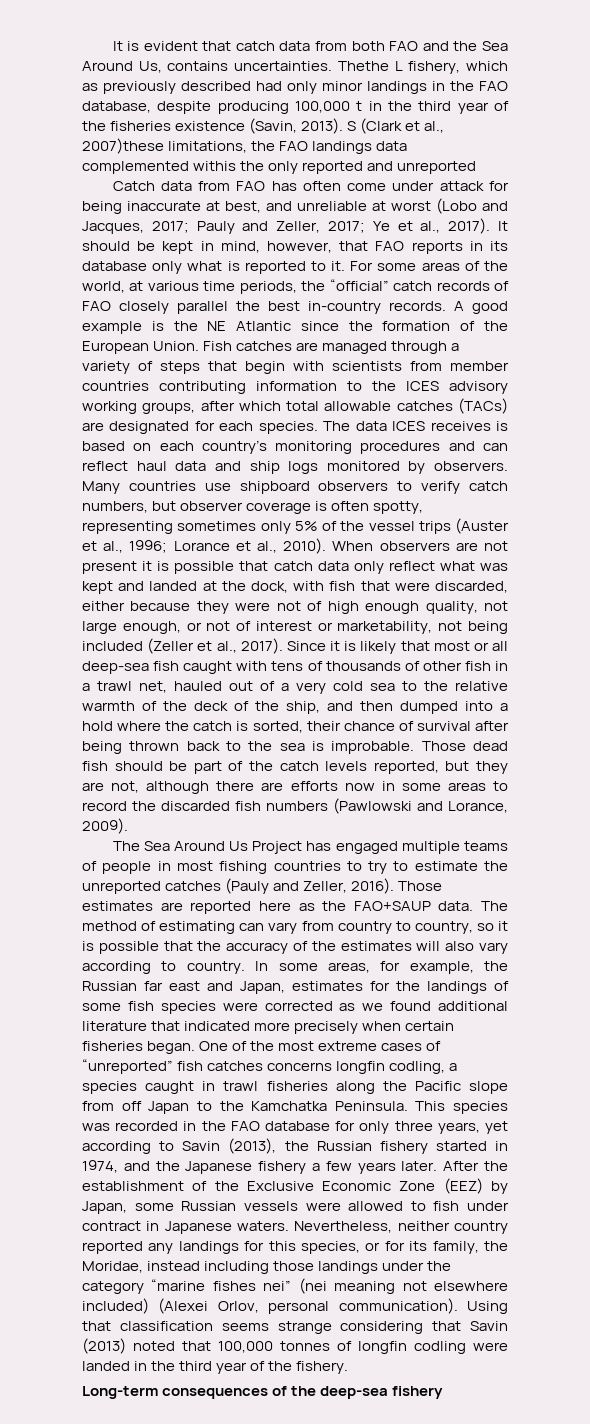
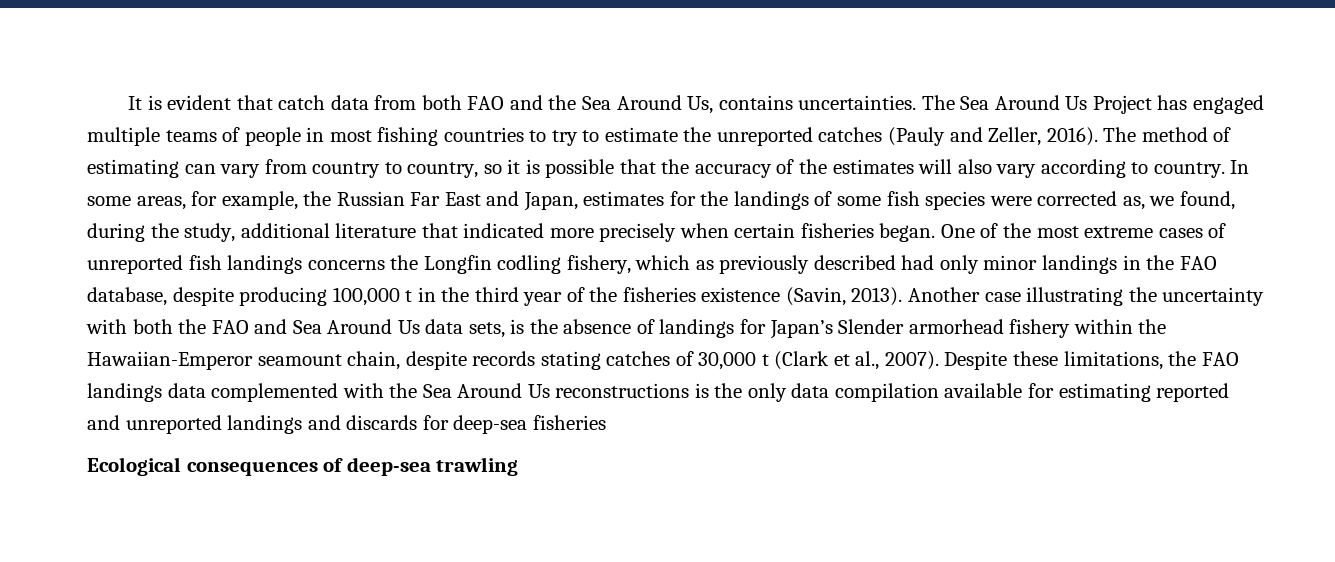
[337,61,509,74] [82,81,508,94] [82,101,509,114] [82,118,445,134] [82,138,408,154] [82,161,477,174] [112,181,509,191] [82,198,508,214] [82,218,509,234] [82,241,508,254] [82,261,509,274] [82,279,510,294] [82,301,508,314] [82,321,508,334] [82,341,460,354] [82,361,509,374] [82,381,508,394] [82,398,508,414] [82,421,509,434] [82,440,508,454] [82,461,508,474] [82,481,509,494] [82,501,424,514] [82,518,509,534] [82,538,508,554] [82,561,509,574] [82,581,508,594] [82,601,509,614] [82,621,508,634] [82,638,509,654] [82,661,509,674] [82,681,508,694] [82,701,508,714] [82,721,510,733] [82,741,508,754] [82,761,508,774] [82,781,509,794] [82,798,508,814] [82,818,128,834] Thethe L fishery, which as previously described had only minor landings in the FAO database, despite producing 100,000 t in the third year of the fisheries existence (Savin, 2013). S (Clark et al., 2007)these limitations, the FAO landings data complemented withis the only reported and unreported // Catch data from FAO has often come under attack for being inaccurate at best, and unreliable at worst (Lobo and Jacques, 2017; Pauly and Zeller, 2017; Ye et al., 2017). It should be kept in mind, however, that FAO reports in its database only what is reported to it. For some areas of the world, at various time periods, the “official” catch records of FAO closely parallel the best in-country records. A good example is the NE Atlantic since the formation of the European Union. Fish catches are managed through a variety of steps that begin with scientists from member countries contributing information to the ICES advisory working groups, after which total allowable catches (TACs) are designated for each species. The data ICES receives is based on each country’s monitoring procedures and can reflect haul data and ship logs monitored by observers. Many countries use shipboard observers to verify catch numbers, but observer coverage is often spotty, representing sometimes only 5% of the vessel trips (Auster et al., 1996; Lorance et al., 2010). When observers are not present it is possible that catch data only reflect what was kept and landed at the dock, with fish that were discarded, either because they were not of high enough quality, not large enough, or not of interest or marketability, not being included (Zeller et al., 2017). Since it is likely that most or all deep-sea fish caught with tens of thousands of other fish in a trawl net, hauled out of a very cold sea to the relative warmth of the deck of the ship, and then dumped into a hold where the catch is sorted, their chance of survival after being thrown back to the sea is improbable. Those dead fish should be part of the catch levels reported, but they are not, although there are efforts now in some areas to record the discarded fish numbers (Pawlowski and Lorance, 2009). // -> (917, 102) none
[398,881,443,891] [82,901,474,914] Those estimates are reported here as the FAO+SAUP data. -> (1098, 136) none
[144,981,200,991] far east -> [410,192,481,206] Far East
[339,1001,432,1011] as we found -> [1122,191,1235,210] [87,223,236,242] as, we found, during the study,
[82,1059,458,1074] [82,1081,508,1094] [82,1101,508,1114] [82,1121,508,1134] [82,1138,508,1154] [82,1160,509,1174] [82,1178,508,1194] [82,1201,509,1214] [82,1221,508,1234] [82,1241,508,1254] [82,1261,452,1274] [82,1278,509,1294] [82,1298,508,1314] [82,1321,509,1334] [82,1338,508,1354] [82,1361,349,1374] [82,1386,444,1399] “unreported” fish catches concerns longfin codling, a species caught in trawl fisheries along the Pacific slope from off Japan to the Kamchatka Peninsula. This species was recorded in the FAO database for only three years, yet according to Savin (2013), the Russian fishery started in 1974, and the Japanese fishery a few years later. After the establishment of the Exclusive Economic Zone (EEZ) by Japan, some Russian vessels were allowed to fish under contract in Japanese waters. Nevertheless, neither country reported any landings for this species, or for its family, the Moridae, instead including those landings under the category “marine fishes nei” (nei meaning not elsewhere included) (Alexei Orlov, personal communication). Using that classification seems strange considering that Savin (2013) noted that 100,000 tonnes of longfin codling were landed in the third year of the fishery. // Long-term consequences of the deep-sea fishery -> [87,255,1217,274] [87,287,1265,306] [86,319,1167,339] [87,351,1239,370] [87,383,1230,402] [87,415,606,434] [87,457,519,476] unreported fish landings concerns the Longfin codling fishery, which as previously described had only minor landings in the FAO database, despite producing 100,000 t in the third year of the fisheries existence (Savin, 2013). Another case illustrating the uncertainty with both the FAO and Sea Around Us data sets, is the absence of landings for Japan’s Slender armorhead fishery within the Hawaiian-Emperor seamount chain, despite records stating catches of 30,000 t (Clark et al., 2007). Despite these limitations, the FAO landings data complemented with the Sea Around Us reconstructions is the only data compilation available for estimating reported and unreported landings and discards for deep-sea fisheries // Ecological consequences of deep-sea trawling

